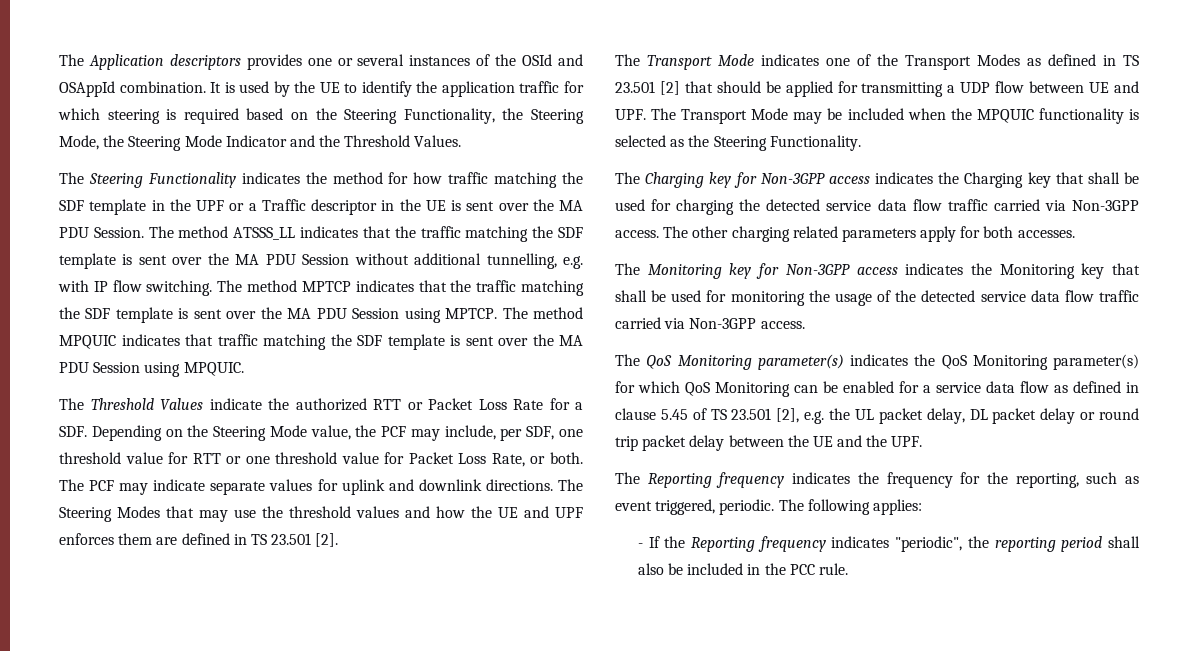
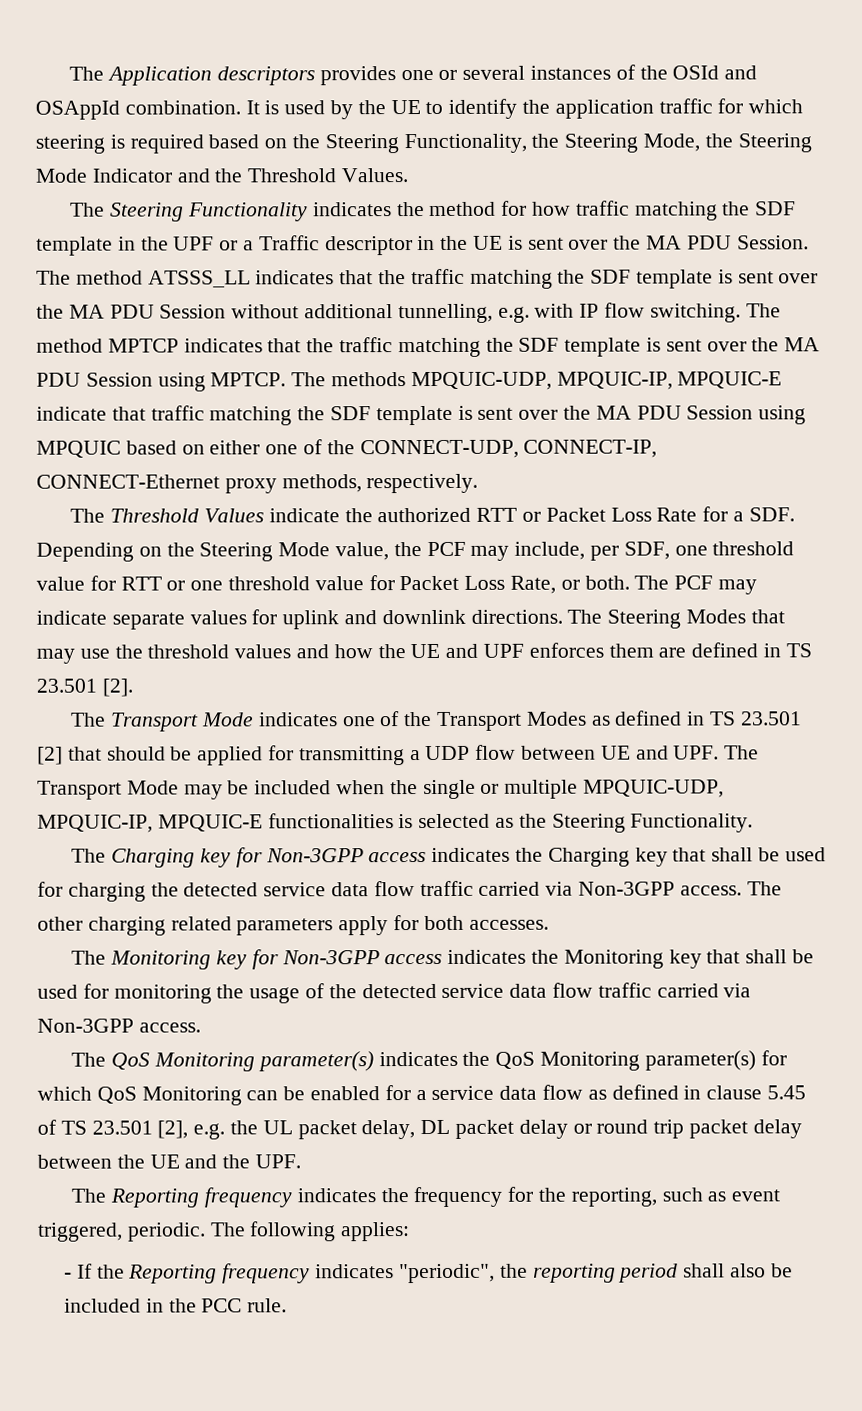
[533,307,583,319] [59,334,180,349] method MPQUIC indicates -> [331,371,783,391] [36,406,107,421] methods MPQUIC-UDP, MPQUIC-IP, MPQUIC-E indicate
[183,362,244,376] MPQUIC. -> [36,439,658,459] [36,473,479,494] MPQUIC based on either one of the CONNECT-UDP, CONNECT-IP, CONNECT-Ethernet proxy methods, respectively.
[976,108,1124,124] MPQUIC functionality -> [422,779,725,800] [37,813,394,833] single or multiple MPQUIC-UDP, MPQUIC-IP, MPQUIC-E functionalities

